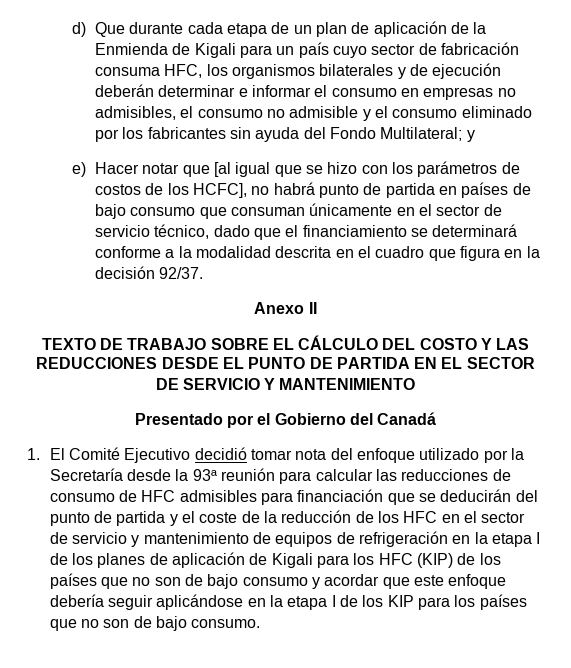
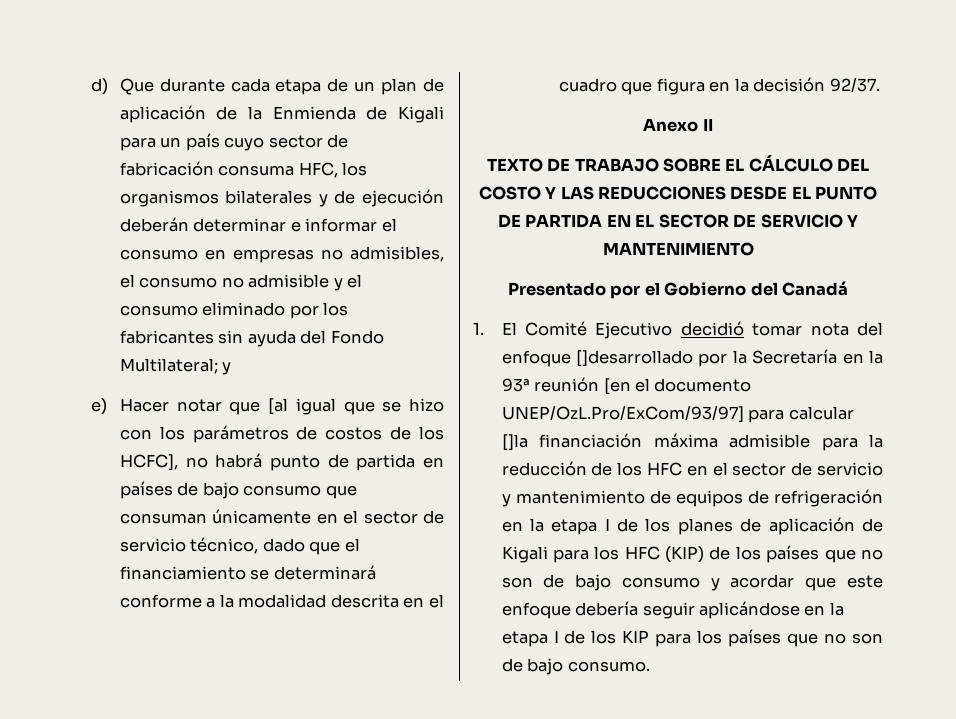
[419,448,480,460] utilizado -> [576,350,694,367] []desarrollado
[126,469,171,481] desde -> [842,353,864,364] en
[279,469,511,484] [49,489,538,505] [49,511,260,526] para calcular las reducciones de consumo de HFC admisibles para financiación que se deducirán del punto de partida y el coste de -> [603,378,752,395] [501,406,854,423] [501,433,858,451] [en el documento UNEP/OzL.Pro/ExCom/93/97] para calcular []la financiación máxima admisible para

